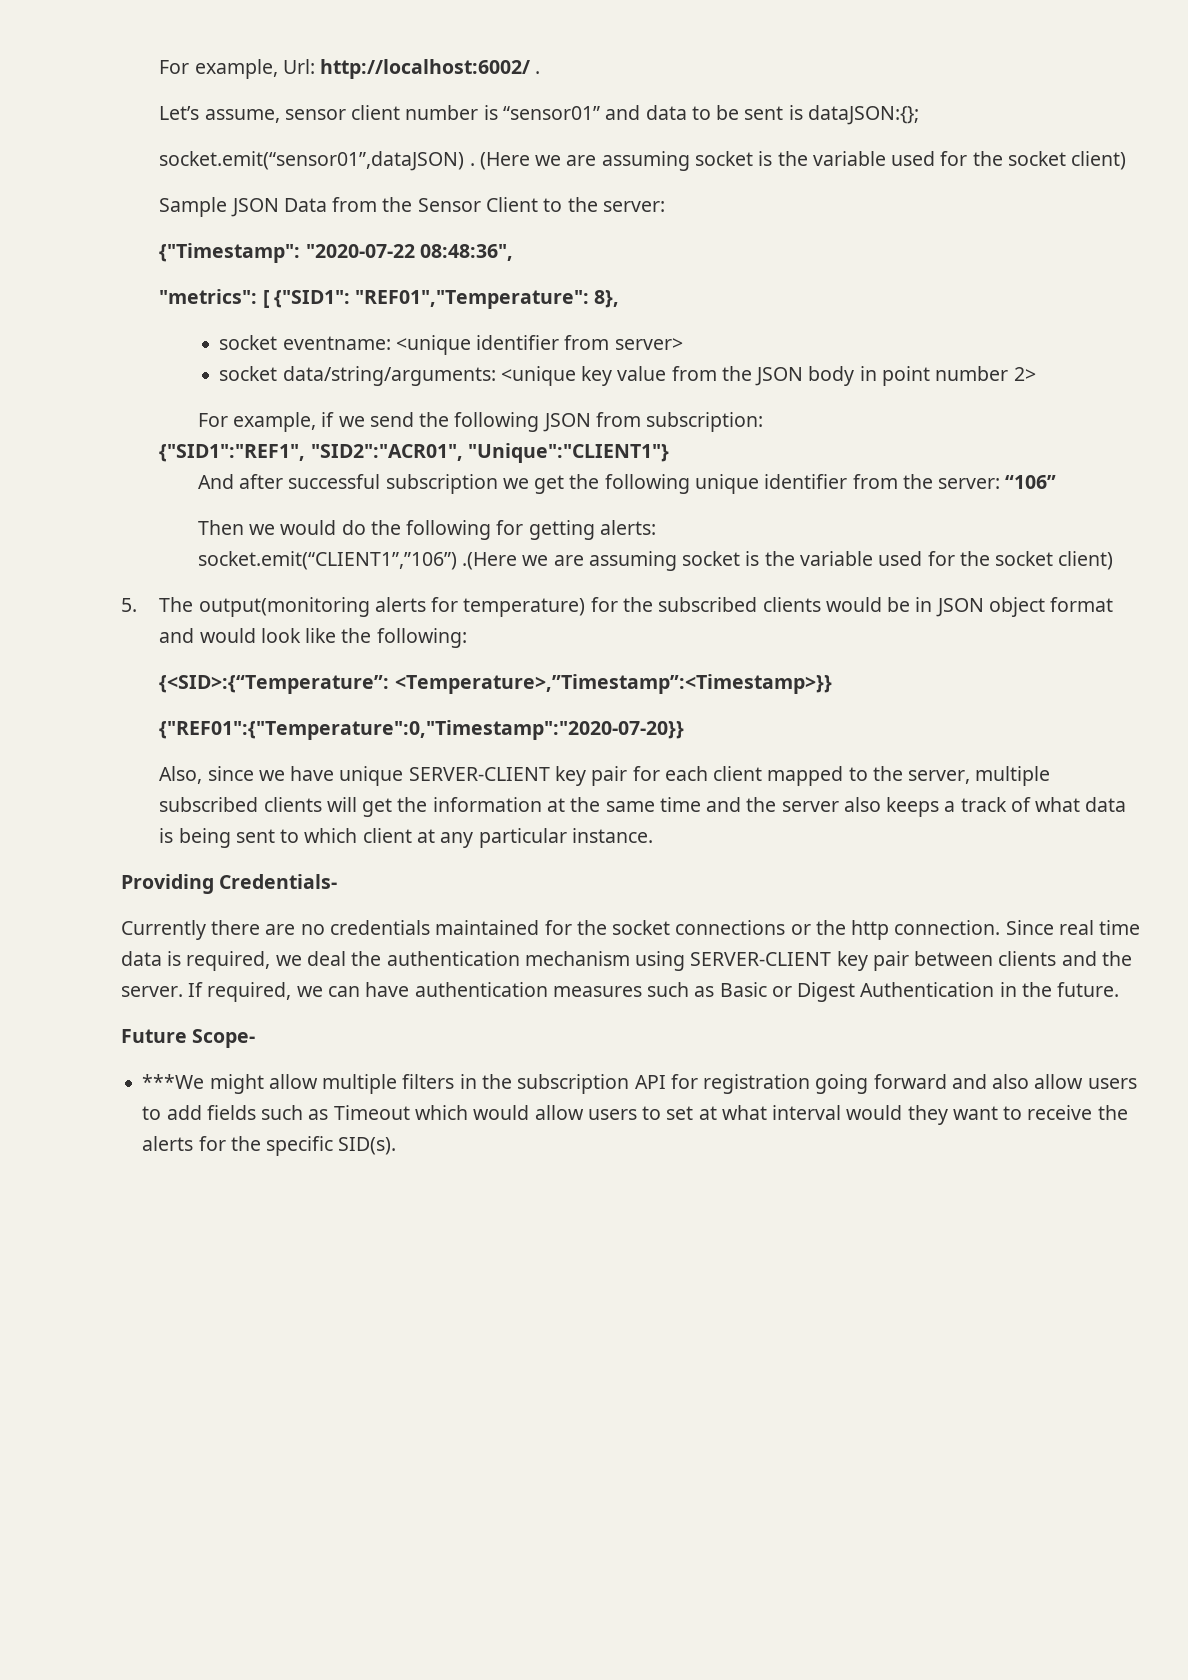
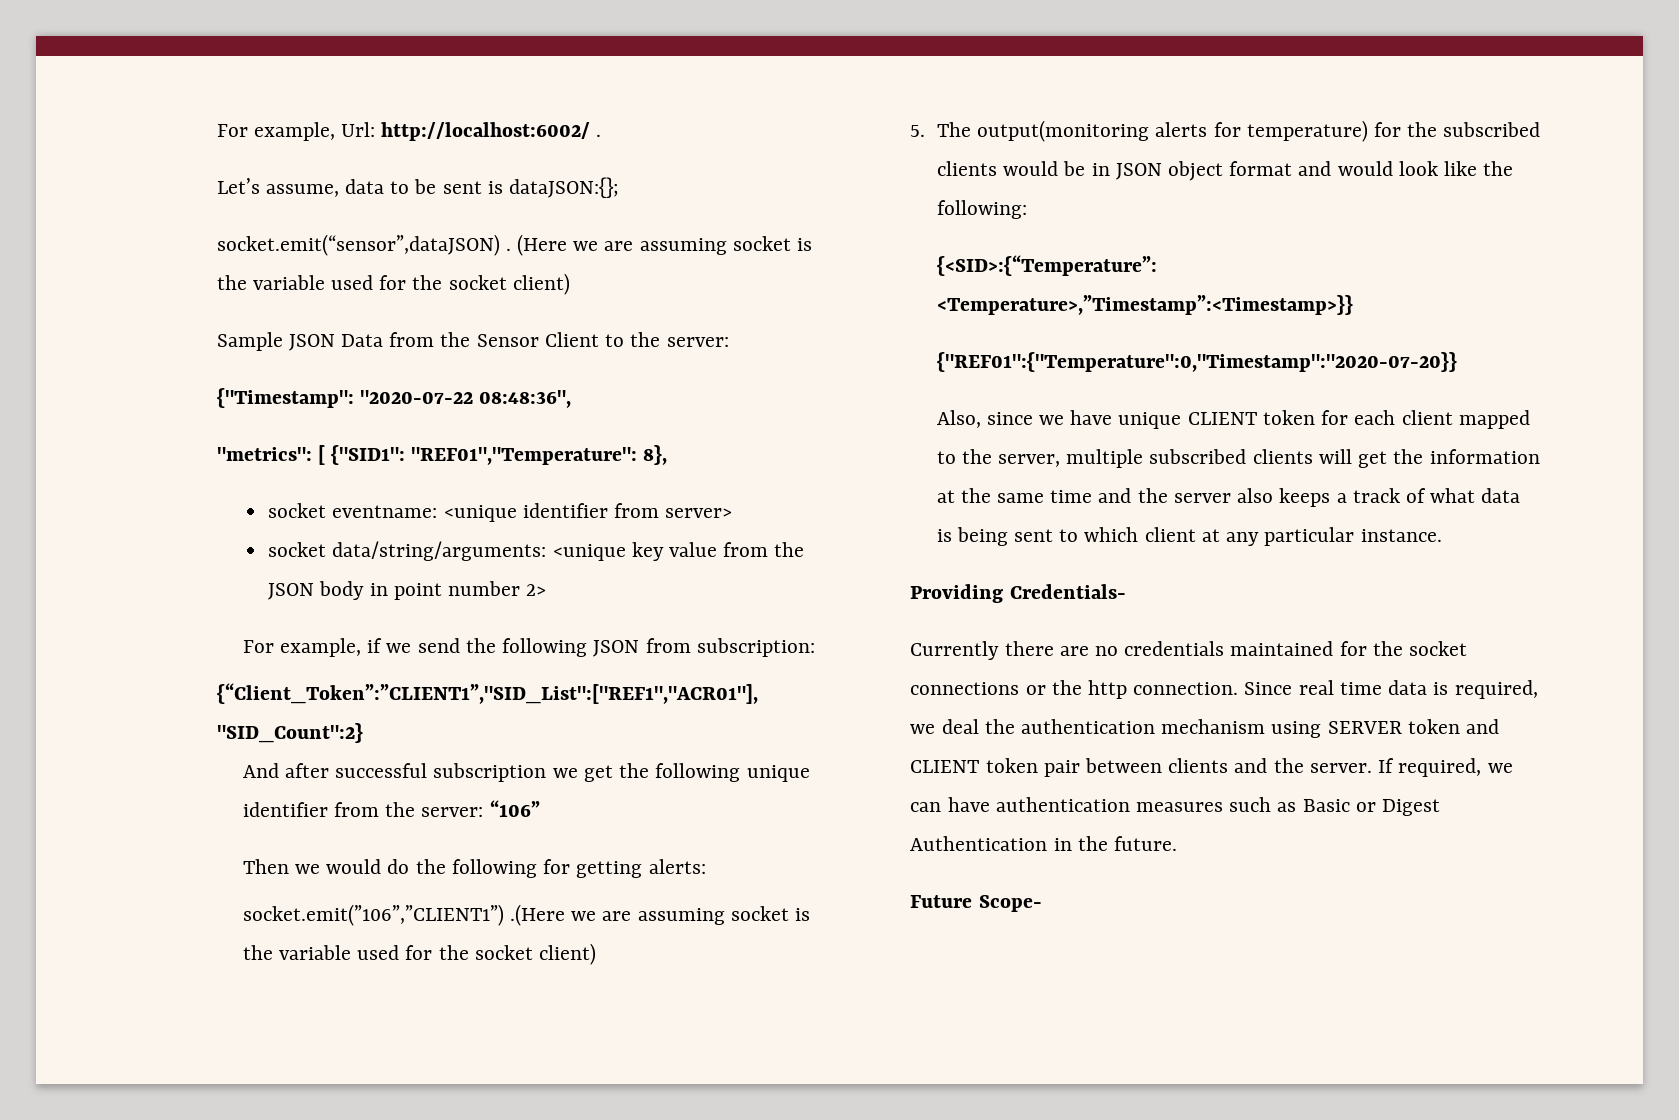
[284,105,641,120] sensor client number is “sensor01” and -> (339, 190) none
[159,151,465,171] socket.emit(“sensor01”,dataJSON) -> [216,234,500,256] socket.emit(“sensor”,dataJSON)
[159,443,669,463] {"SID1":"REF1", "SID2":"ACR01", "Unique":"CLIENT1"} -> [216,683,758,704] [216,723,363,743] {“Client_Token”:”CLIENT1”,"SID_List":["REF1","ACR01"], "SID_Count":2}
[197,551,457,570] socket.emit(“CLIENT1”,”106”) -> [242,904,504,926] socket.emit(”106”,”CLIENT1”)
[408,766,628,786] SERVER-CLIENT key pair -> [1187,410,1315,425] CLIENT token
[690,951,868,971] SERVER-CLIENT key -> [1327,719,1500,734] [910,758,1038,773] SERVER token and CLIENT token
[142,1074,1137,1094] [142,1105,1128,1125] [142,1136,397,1156] // ***We might allow multiple filters in the subscription API for registration going forward and also allow users to add fields such as Timeout which would allow users to set at what interval would they want to receive the alerts for the specific SID(s). -> (1042, 903) none

